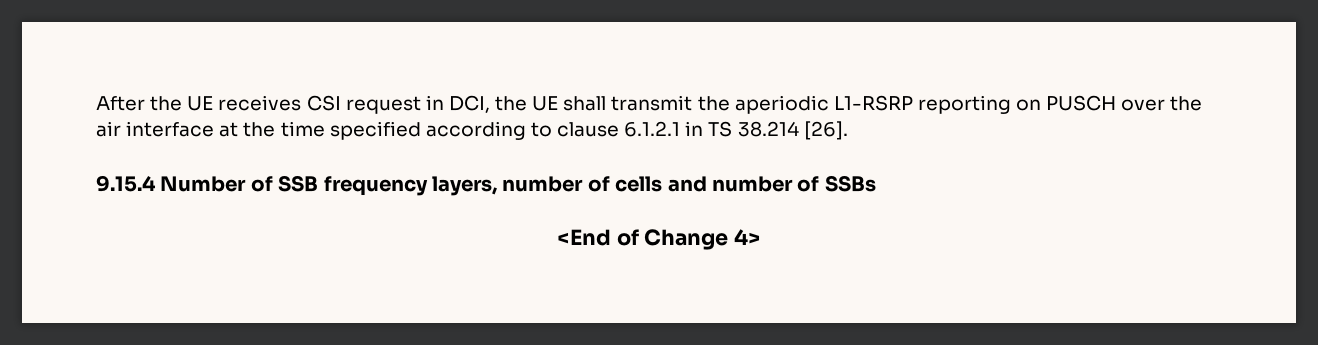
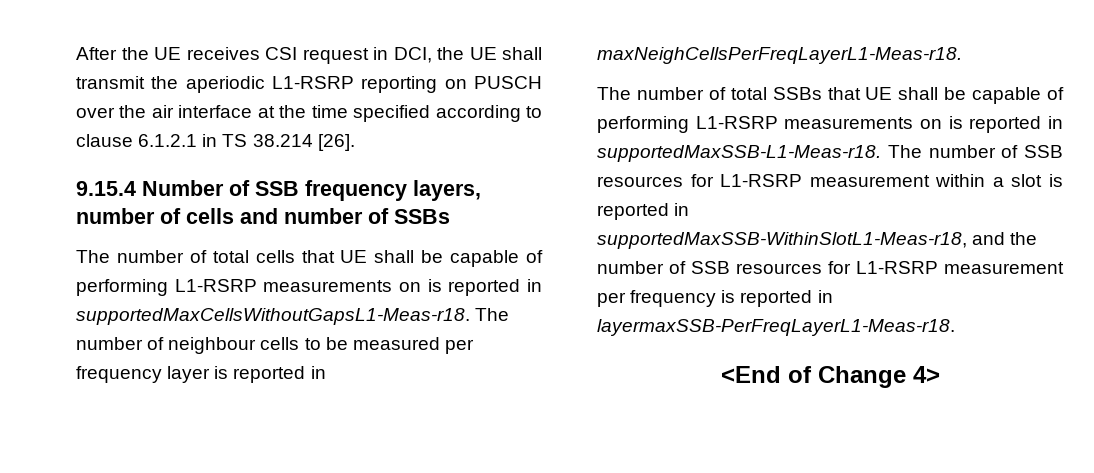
(876, 183) none -> [76,250,543,267] [76,279,543,296] [76,308,510,325] [76,337,474,354] [76,366,326,383] [597,47,962,64] [597,87,1064,104] [597,116,1063,133] [597,145,1063,162] [597,174,1063,187] [597,203,690,220] [597,232,1038,249] [597,261,1064,274] [597,290,833,307] [597,319,955,336] // The number of total cells that UE shall be capable of performing L1-RSRP measurements on is reported in supportedMaxCellsWithoutGapsL1-Meas-r18. The number of neighbour cells to be measured per frequency layer is reported in maxNeighCellsPerFreqLayerL1-Meas-r18. // The number of total SSBs that UE shall be capable of performing L1-RSRP measurements on is reported in supportedMaxSSB-L1-Meas-r18. The number of SSB resources for L1-RSRP measurement within a slot is reported in supportedMaxSSB-WithinSlotL1-Meas-r18, and the number of SSB resources for L1-RSRP measurement per frequency is reported in layermaxSSB-PerFreqLayerL1-Meas-r18.

